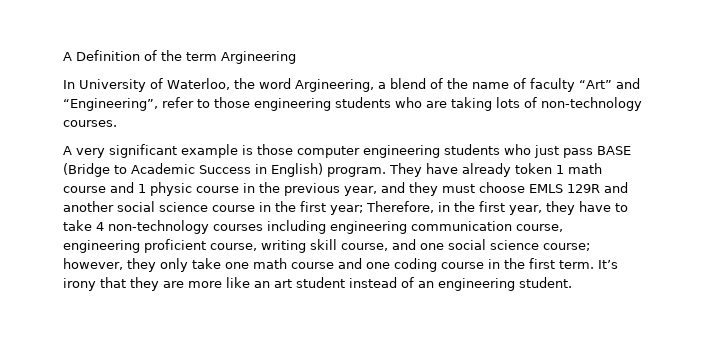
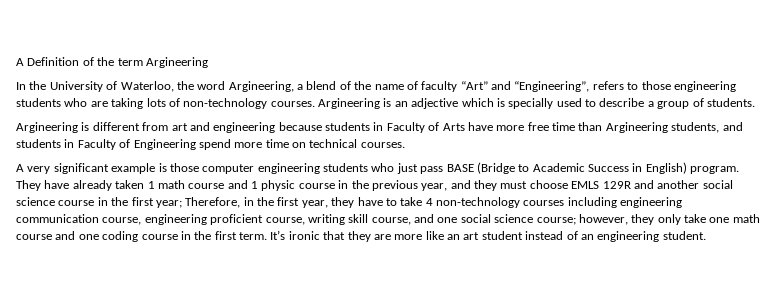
(75, 84) none -> [29,81,47,90] the
[162,97,194,108] refer -> [592,81,624,90] refers
(117, 123) none -> [318,98,755,109] [16,122,743,133] [16,139,405,150] Argineering is an adjective which is specially used to describe a group of students. // Argineering is different from art and engineering because students in Faculty of Arts have more free time than Argineering students, and students in Faculty of Engineering spend more time on technical courses.
[515,163,552,174] token -> [115,180,145,189] taken
[63,278,96,291] irony -> [288,231,320,240] ironic

